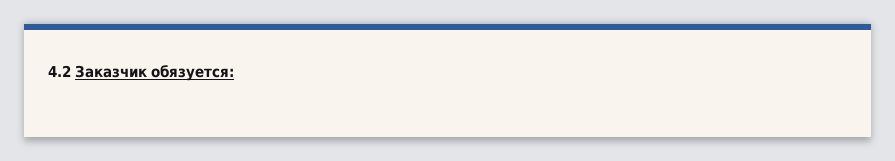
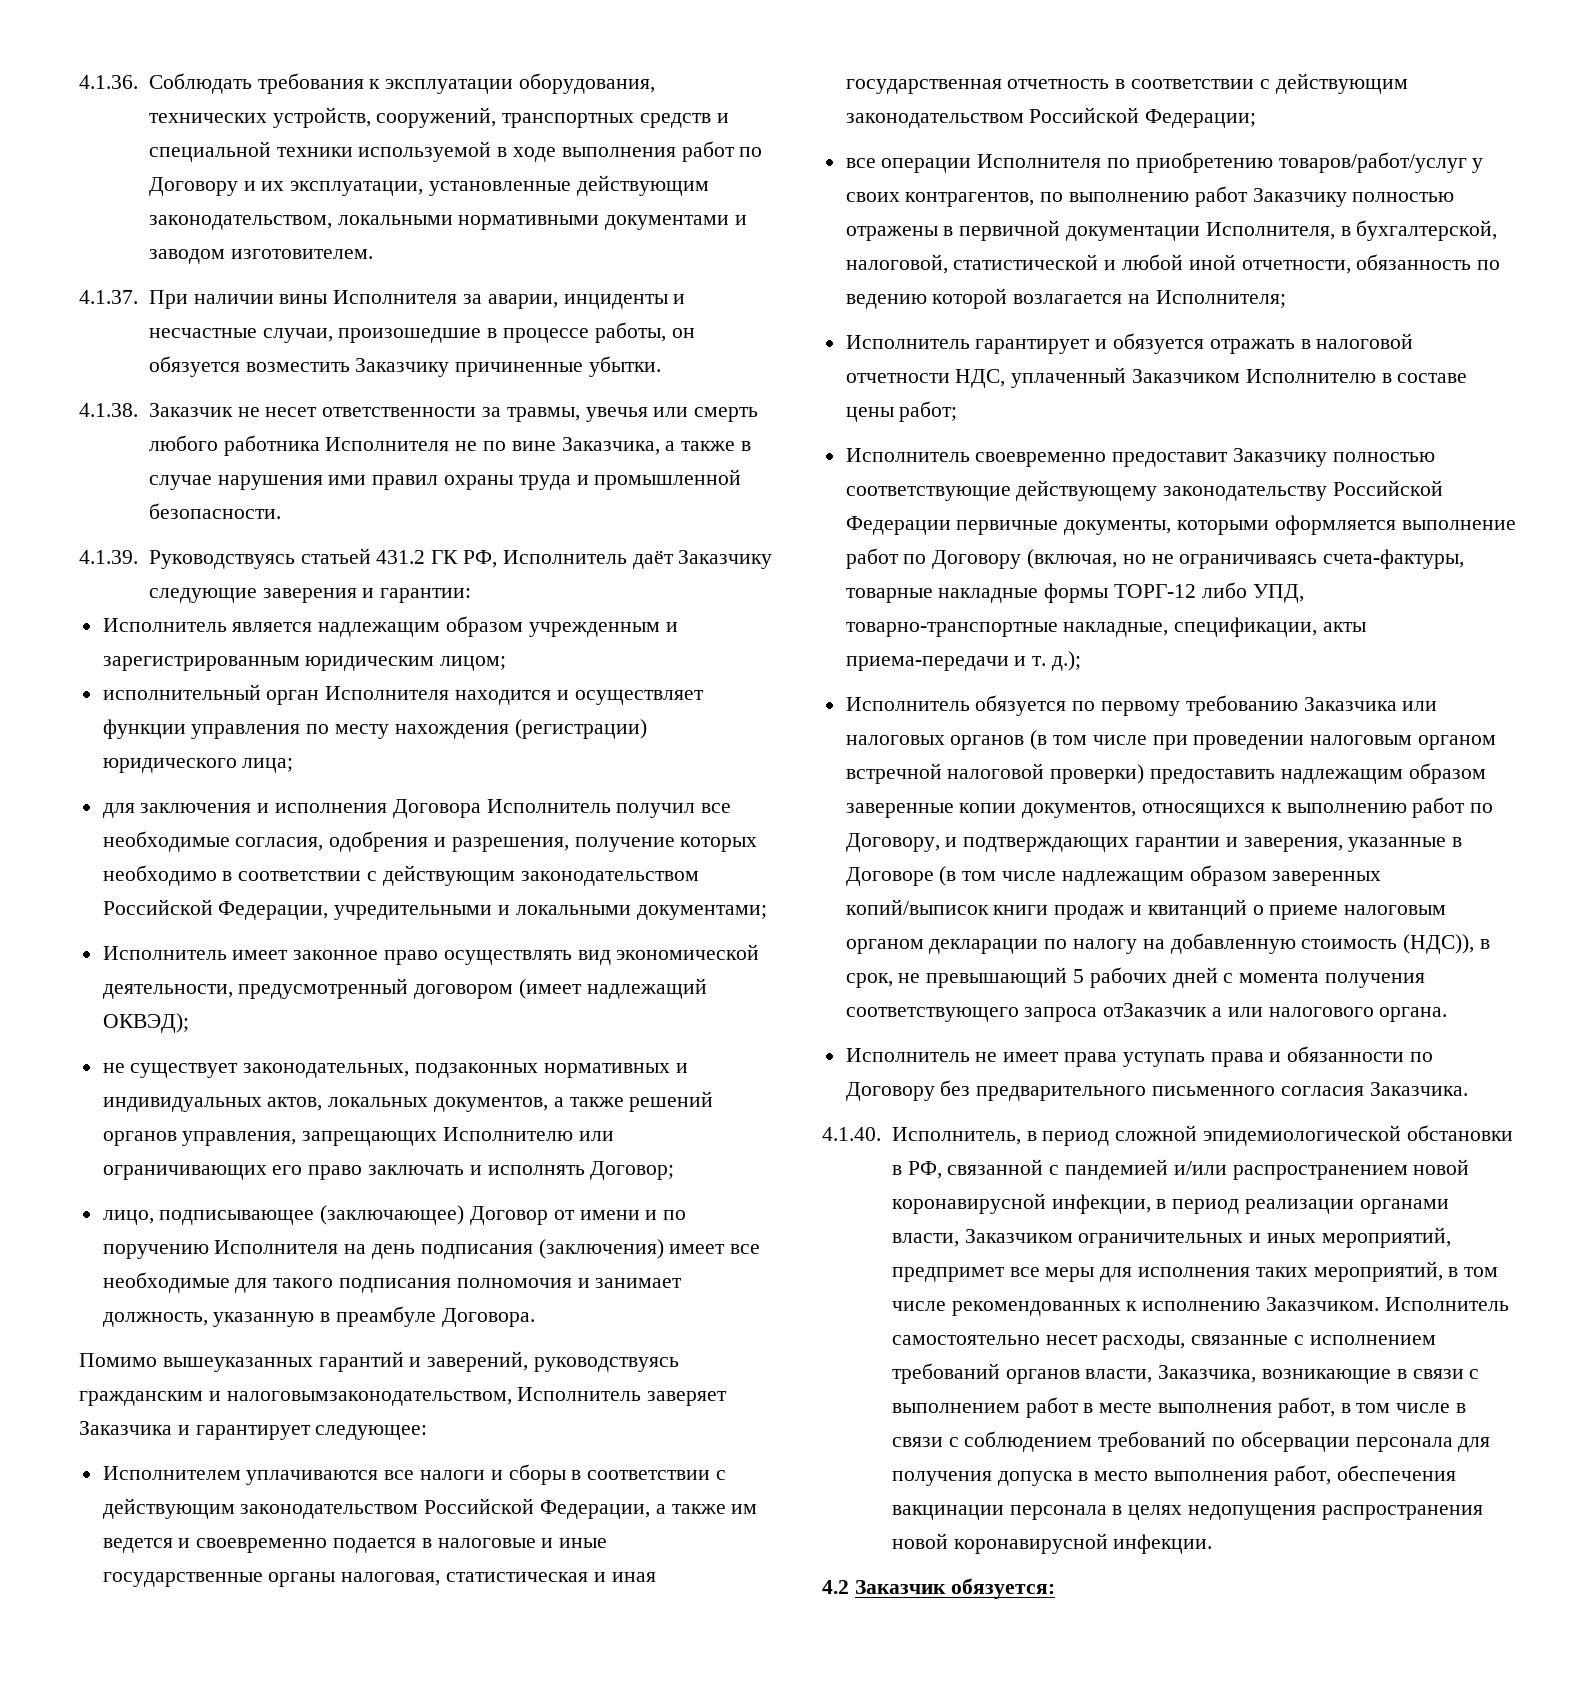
(48, 71) none -> [79,73,655,94] [148,107,729,128] [148,141,763,162] [148,175,709,196] [148,215,747,230] [148,249,373,264] [79,290,686,309] [148,322,695,343] [148,356,661,377] [79,403,759,422] [148,435,751,456] [148,469,742,490] [148,503,281,519] [79,548,773,569] [148,588,472,603] [102,616,678,637] [102,656,507,671] [102,684,704,705] [102,719,647,739] [102,758,294,773] [102,799,732,818] [102,831,758,852] [102,865,699,886] [102,899,767,920] [102,944,760,965] [102,978,707,999] [102,1013,189,1033] [102,1063,688,1078] [102,1091,714,1112] [102,1127,614,1146] [102,1161,675,1180] [102,1205,687,1225] [102,1239,761,1259] [102,1272,683,1293] [102,1306,535,1327] [79,1351,680,1372] [79,1387,728,1406] [79,1421,428,1440] [102,1464,727,1485] [102,1498,758,1519] [102,1538,608,1553] [102,1572,656,1587] [845,73,1408,94] [845,107,1257,128] [845,152,1484,173] [845,186,1455,207] [845,220,1498,241] [845,254,1501,274] [845,288,1286,309] [845,333,1414,354] [845,367,1468,388] [845,401,958,422] [845,448,1435,467] [845,480,1444,501] [845,515,1516,535] [845,548,1465,569] [845,582,1304,603] [845,617,1367,637] [845,651,1082,671] [845,695,1438,716] [845,730,1497,750] [845,763,1486,784] [845,797,1494,818] [845,833,1463,852] [845,865,1382,886] [845,899,1447,920] [845,933,1491,954] [845,967,1426,988] [845,1003,1448,1022] [845,1046,1434,1067] [845,1080,1468,1101] [822,1125,1513,1146] [891,1159,1470,1180] [891,1193,1449,1214] [891,1227,1451,1248] [891,1261,1499,1282] [891,1297,1509,1316] [891,1335,1436,1350] [891,1363,1480,1384] [891,1397,1466,1418] [891,1431,1491,1452] [891,1465,1456,1486] [891,1505,1483,1520] [891,1533,1213,1554] 4.1.36. Соблюдать требования к эксплуатации оборудования, технических устройств, сооружений, транспортных средств и специальной техники используемой в ходе выполнения работ по Договору и их эксплуатации, установленные действующим законодательством, локальными нормативными документами и заводом изготовителем. // 4.1.37. При наличии вины Исполнителя за аварии, инциденты и несчастные случаи, произошедшие в процессе работы, он обязуется возместить Заказчику причиненные убытки. // 4.1.38. Заказчик не несет ответственности за травмы, увечья или смерть любого работника Исполнителя не по вине Заказчика, а также в случае нарушения ими правил охраны труда и промышленной безопасности. // 4.1.39. Руководствуясь статьей 431.2 ГК РФ, Исполнитель даёт Заказчику следующие заверения и гарантии: // Исполнитель является надлежащим образом учрежденным и зарегистрированным юридическим лицом; // исполнительный орган Исполнителя находится и осуществляет функции управления по месту нахождения (регистрации) юридического лица; // для заключения и исполнения Договора Исполнитель получил все необходимые согласия, одобрения и разрешения, получение которых необходимо в соответствии с действующим законодательством Российской Федерации, учредительными и локальными документами; // Исполнитель имеет законное право осуществлять вид экономической деятельности, предусмотренный договором (имеет надлежащий ОКВЭД); // не существует законодательных, подзаконных нормативных и индивидуальных актов, локальных документов, а также решений органов управления, запрещающих Исполнителю или ограничивающих его право заключать и исполнять Договор; // лицо, подписывающее (заключающее) Договор от имени и по поручению Исполнителя на день подписания (заключения) имеет все необходимые для такого подписания полномочия и занимает должность, указанную в преамбуле Договора. // Помимо вышеуказанных гарантий и заверений, руководствуясь гражданским и налоговымзаконодательством, Исполнитель заверяет Заказчика и гарантирует следующее: // Исполнителем уплачиваются все налоги и сборы в соответствии с действующим законодательством Российской Федерации, а также им ведется и своевременно подается в налоговые и иные государственные органы налоговая, статистическая и иная государственная отчетность в соответствии с действующим законодательством Российской Федерации; // все операции Исполнителя по приобретению товаров/работ/услуг у своих контрагентов, по выполнению работ Заказчику полностью отражены в первичной документации Исполнителя, в бухгалтерской, налоговой, статистической и любой иной отчетности, обязанность по ведению которой возлагается на Исполнителя; // Исполнитель гарантирует и обязуется отражать в налоговой отчетности НДС, уплаченный Заказчиком Исполнителю в составе цены работ; // Исполнитель своевременно предоставит Заказчику полностью соответствующие действующему законодательству Российской Федерации первичные документы, которыми оформляется выполнение работ по Договору (включая, но не ограничиваясь счета-фактуры, товарные накладные формы ТОРГ-12 либо УПД, товарно-транспортные накладные, спецификации, акты приема-передачи и т. д.); // Исполнитель обязуется по первому требованию Заказчика или налоговых органов (в том числе при проведении налоговым органом встречной налоговой проверки) предоставить надлежащим образом заверенные копии документов, относящихся к выполнению работ по Договору, и подтверждающих гарантии и заверения, указанные в Договоре (в том числе надлежащим образом заверенных копий/выписок книги продаж и квитанций о приеме налоговым органом декларации по налогу на добавленную стоимость (НДС)), в срок, не превышающий 5 рабочих дней с момента получения соответствующего запроса отЗаказчик а или налогового органа. // Исполнитель не имеет права уступать права и обязанности по Договору без предварительного письменного согласия Заказчика. // 4.1.40. Исполнитель, в период сложной эпидемиологической обстановки в РФ, связанной с пандемией и/или распространением новой коронавирусной инфекции, в период реализации органами власти, Заказчиком ограничительных и иных мероприятий, предпримет все меры для исполнения таких мероприятий, в том числе рекомендованных к исполнению Заказчиком. Исполнитель самостоятельно несет расходы, связанные с исполнением требований органов власти, Заказчика, возникающие в связи с выполнением работ в месте выполнения работ, в том числе в связи с соблюдением требований по обсервации персонала для получения допуска в место выполнения работ, обеспечения вакцинации персонала в целях недопущения распространения новой коронавирусной инфекции. //

